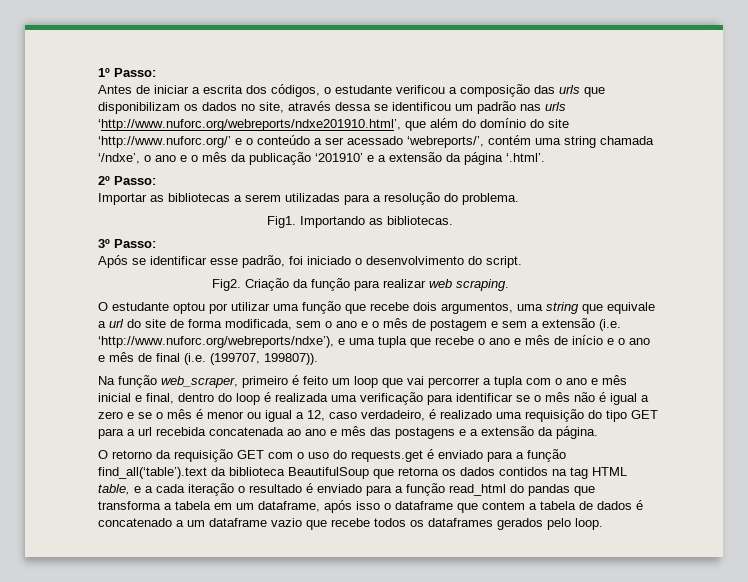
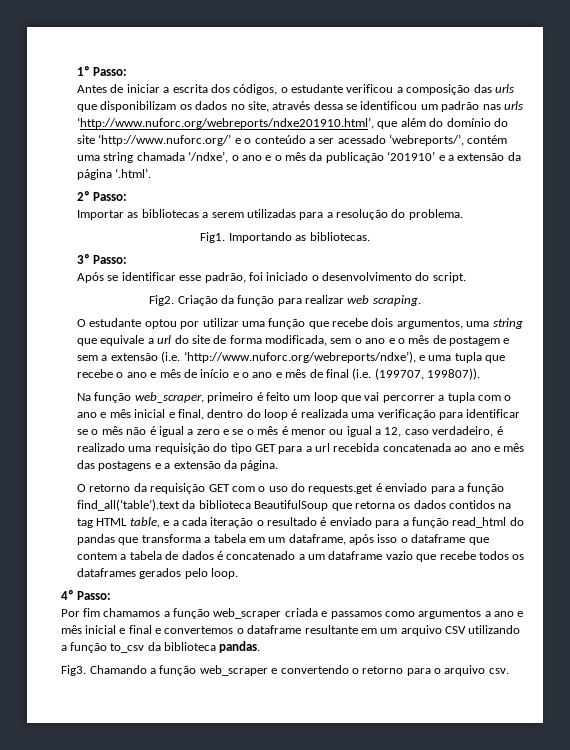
(604, 524) none -> [60,590,111,600] [60,608,524,619] [60,625,521,636] [60,641,261,653] [61,665,509,676] // 4º Passo: // Por fim chamamos a função web_scraper criada e passamos como argumentos a ano e mês inicial e final e convertemos o dataframe resultante em um arquivo CSV utilizando a função to_csv da biblioteca pandas. // Fig3. Chamando a função web_scraper e convertendo o retorno para o arquivo csv.

